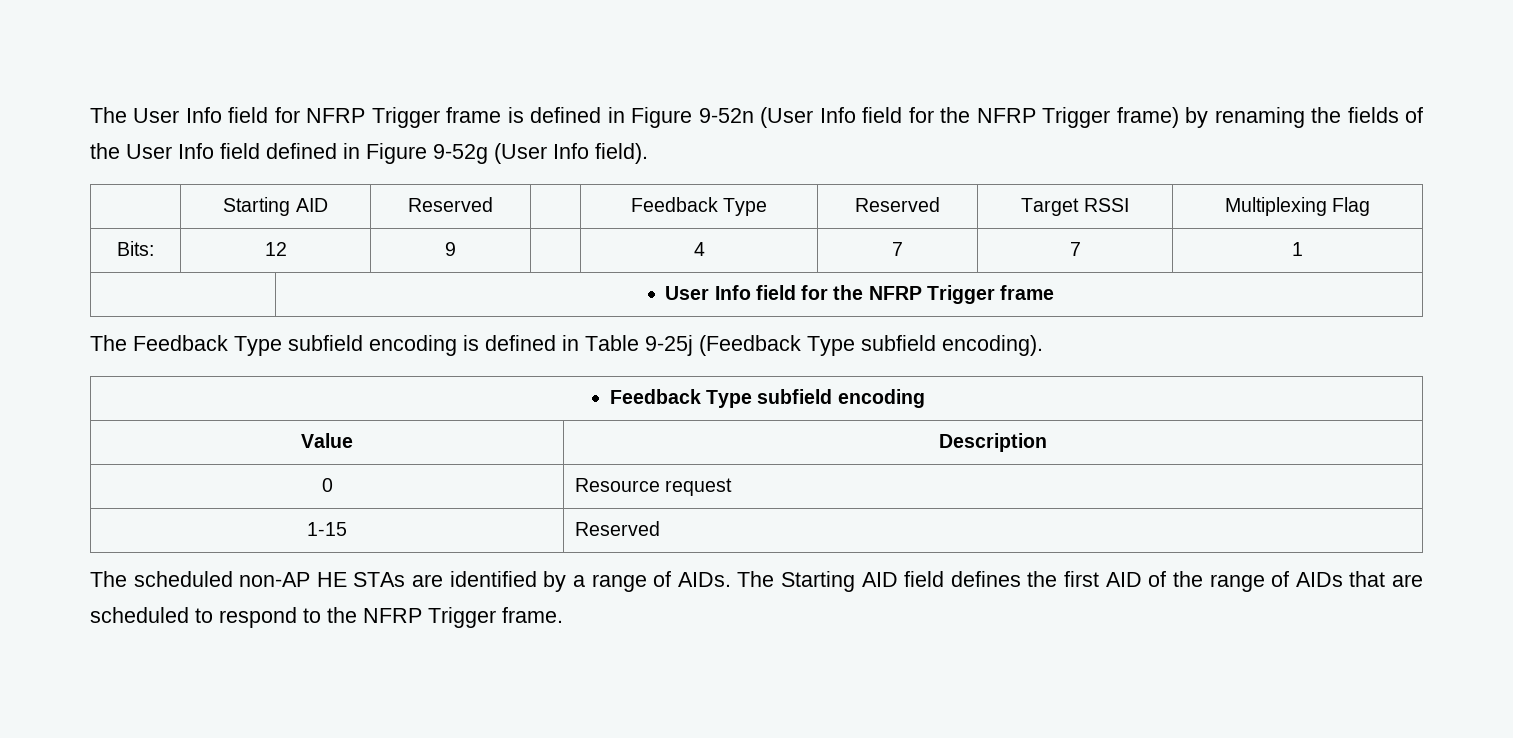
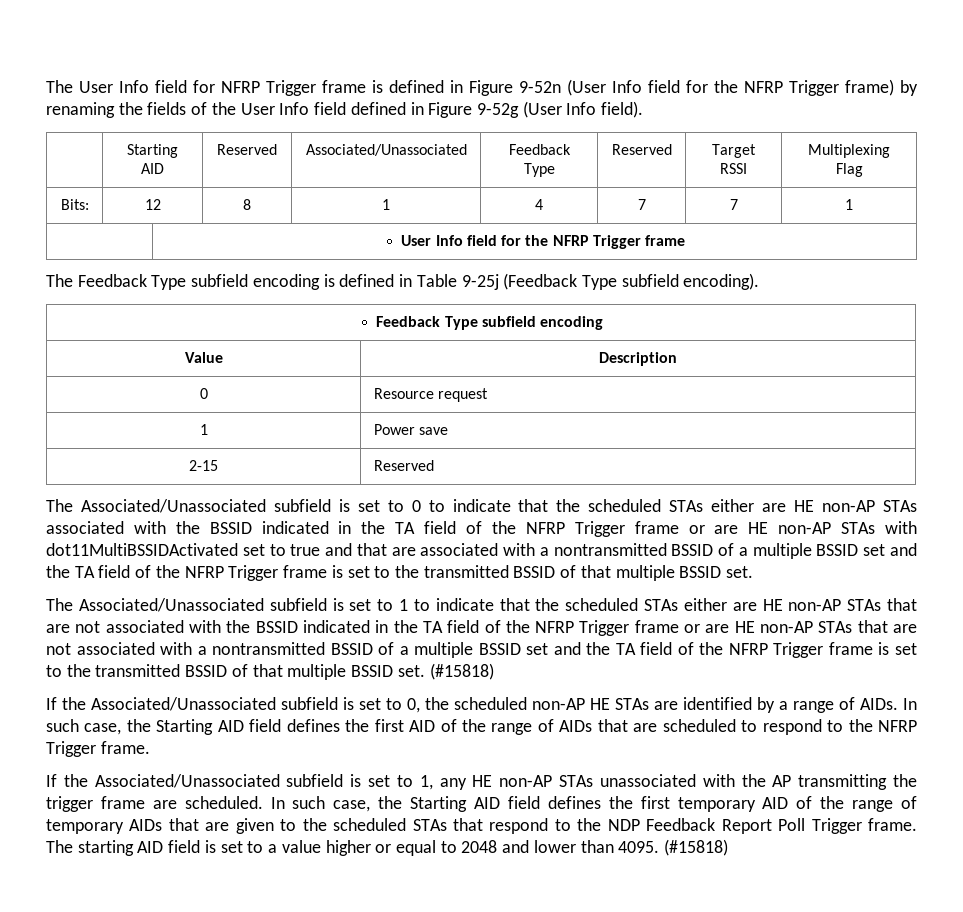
(493, 204) none -> [305,144,467,156] Associated/Unassociated
[445,242,456,256] 9 | -> [243,199,251,210] [382,199,390,210] 8 | 1
[307,522,347,536] [574,521,660,536] [90,571,127,587] 1-15 | Reserved // The -> [199,424,208,435] [373,424,448,435] [189,460,218,471] [373,460,434,471] [46,499,918,513] [46,521,918,537] [46,543,917,559] [46,565,754,581] [46,598,918,612] [46,620,918,636] [46,642,917,658] [46,663,494,680] [46,697,449,713] 1 | Power save // 2-15 | Reserved // The Associated/Unassociated subfield is set to 0 to indicate that the scheduled STAs either are HE non-AP STAs associated with the BSSID indicated in the TA field of the NFRP Trigger frame or are HE non-AP STAs with dot11MultiBSSIDActivated set to true and that are associated with a nontransmitted BSSID of a multiple BSSID set and the TA field of the NFRP Trigger frame is set to the transmitted BSSID of that multiple BSSID set. // The Associated/Unassociated subfield is set to 1 to indicate that the scheduled STAs either are HE non-AP STAs that are not associated with the BSSID indicated in the TA field of the NFRP Trigger frame or are HE non-AP STAs that are not associated with a nontransmitted BSSID of a multiple BSSID set and the TA field of the NFRP Trigger frame is set to the transmitted BSSID of that multiple BSSID set. (#15818) // If the Associated/Unassociated subfield is set to 0, the
[737,571,775,587] The -> [903,698,917,710] [46,719,151,735] In such case, the
(563, 615) none -> [46,774,918,790] [46,796,918,812] [46,818,918,834] [46,839,729,856] // If the Associated/Unassociated subfield is set to 1, any HE non-AP STAs unassociated with the AP transmitting the trigger frame are scheduled. In such case, the Starting AID field defines the first temporary AID of the range of temporary AIDs that are given to the scheduled STAs that respond to the NDP Feedback Report Poll Trigger frame. The starting AID field is set to a value higher or equal to 2048 and lower than 4095. (#15818)

